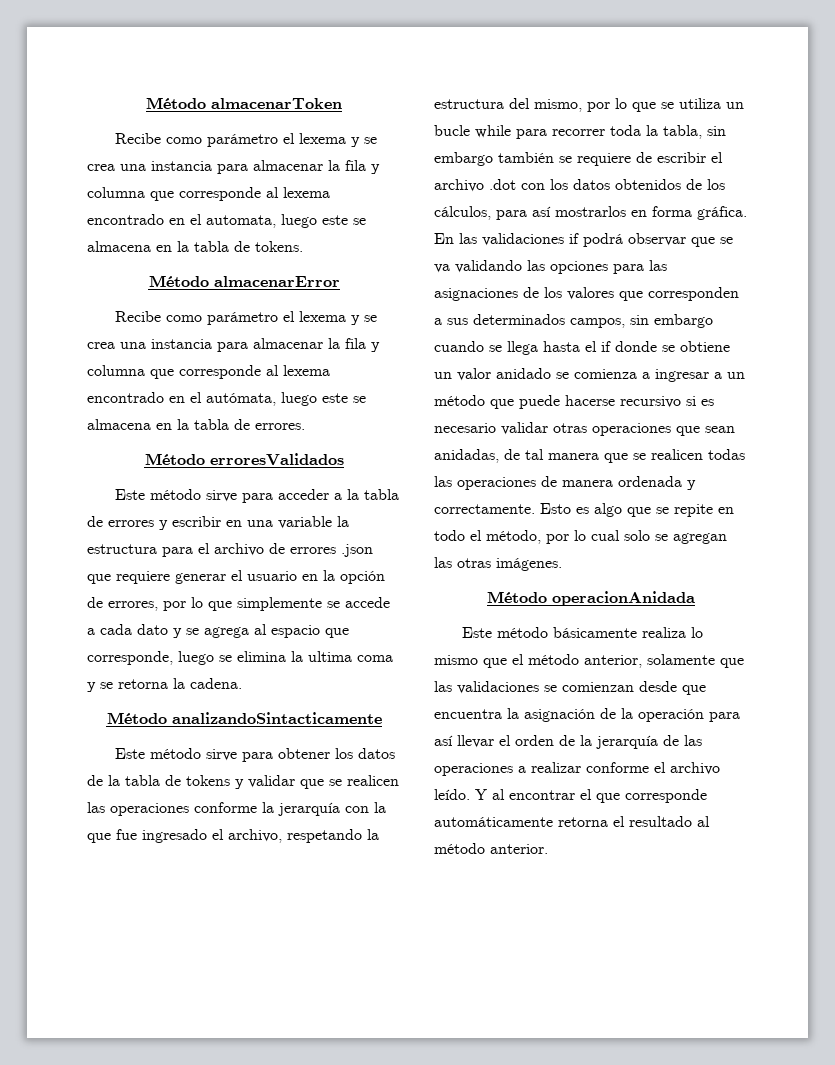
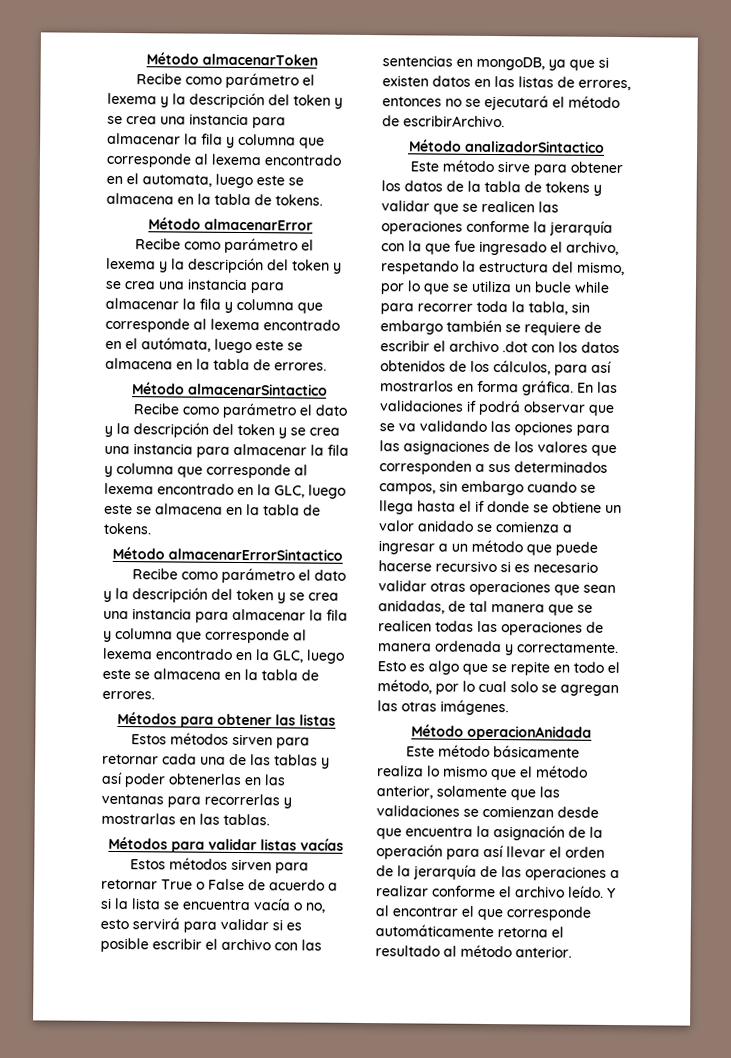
(361, 142) none -> [172,92,343,109] la descripción del token y
(361, 320) none -> [171,257,342,274] la descripción del token y
[209,453,344,466] [115,489,400,503] [87,516,349,530] [87,543,373,557] [87,570,385,584] [87,597,390,611] [87,624,349,638] [87,651,393,665] [87,678,242,692] [106,712,382,724] erroresValidados // Este método sirve para acceder a la tabla de errores y escribir en una variable la estructura para el archivo de errores .json que requiere generar el usuario en la opción de errores, por lo que simplemente se accede a cada dato y se agrega al espacio que corresponde, luego se elimina la ultima coma y se retorna la cadena. // Método analizandoSintacticamente -> [187,383,328,396] [132,402,347,419] [104,422,340,439] [104,443,349,458] [104,462,308,479] [104,482,346,499] [104,503,321,516] [103,522,152,535] [112,546,343,561] [131,567,346,584] [103,587,339,604] [103,608,348,623] [103,627,307,644] [102,647,345,664] [102,668,319,681] [102,690,155,700] [117,712,336,728] [130,732,310,749] [102,753,330,769] [101,771,286,788] [101,793,292,809] [101,812,270,826] [107,836,344,853] [129,857,309,874] [101,878,338,891] [100,897,325,913] [100,917,302,933] [100,937,322,953] [382,55,609,71] [382,75,631,91] [382,94,620,111] [382,115,505,128] [408,139,605,153] almacenarSintactico // Recibe como parámetro el dato y la descripción del token y se crea una instancia para almacenar la fila y columna que corresponde al lexema encontrado en la GLC, luego este se almacena en la tabla de tokens. // Método almacenarErrorSintactico // Recibe como parámetro el dato y la descripción del token y se crea una instancia para almacenar la fila y columna que corresponde al lexema encontrado en la GLC, luego este se almacena en la tabla de errores. // Métodos para obtener las listas // Estos métodos sirven para retornar cada una de las tablas y así poder obtenerlas en las ventanas para recorrerlas y mostrarlas en las tablas. // Métodos para validar listas vacías // Estos métodos sirven para retornar True o False de acuerdo a si la lista se encuentra vacía o no, esto servirá para validar si es posible escribir el archivo con las sentencias en mongoDB, ya que si existen datos en las listas de errores, entonces no se ejecutará el método de escribirArchivo. // Método analizadorSintactico

